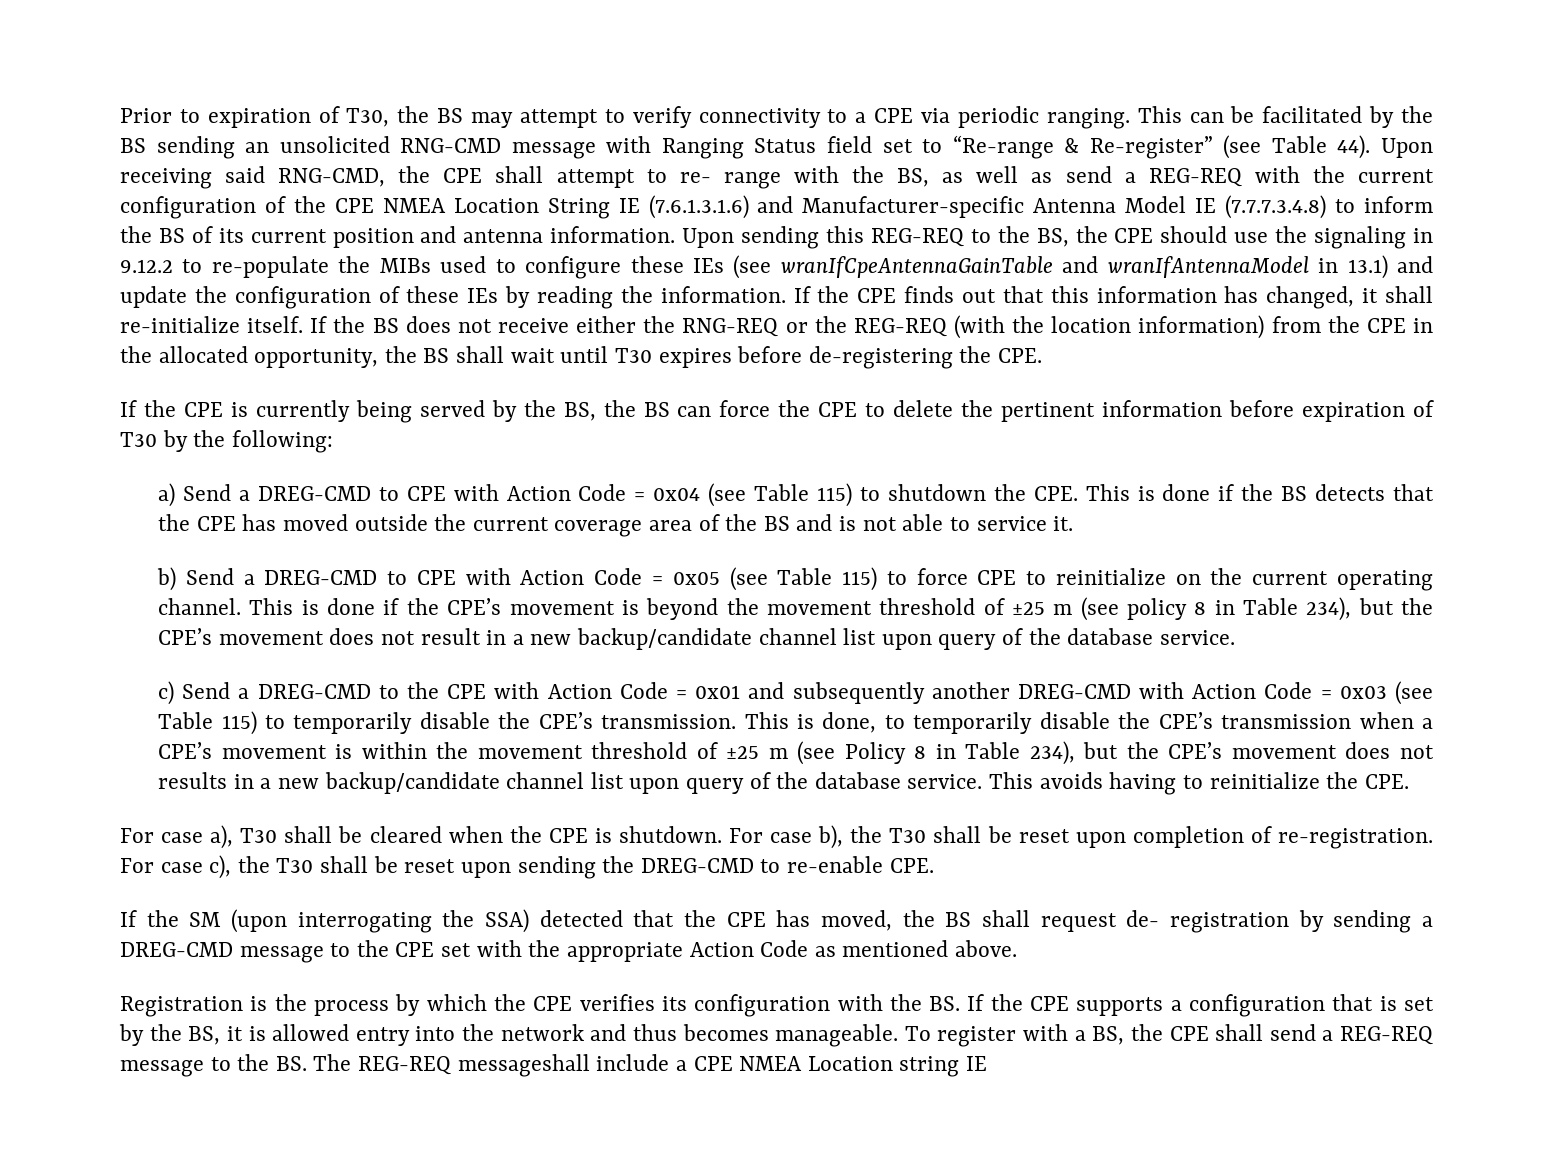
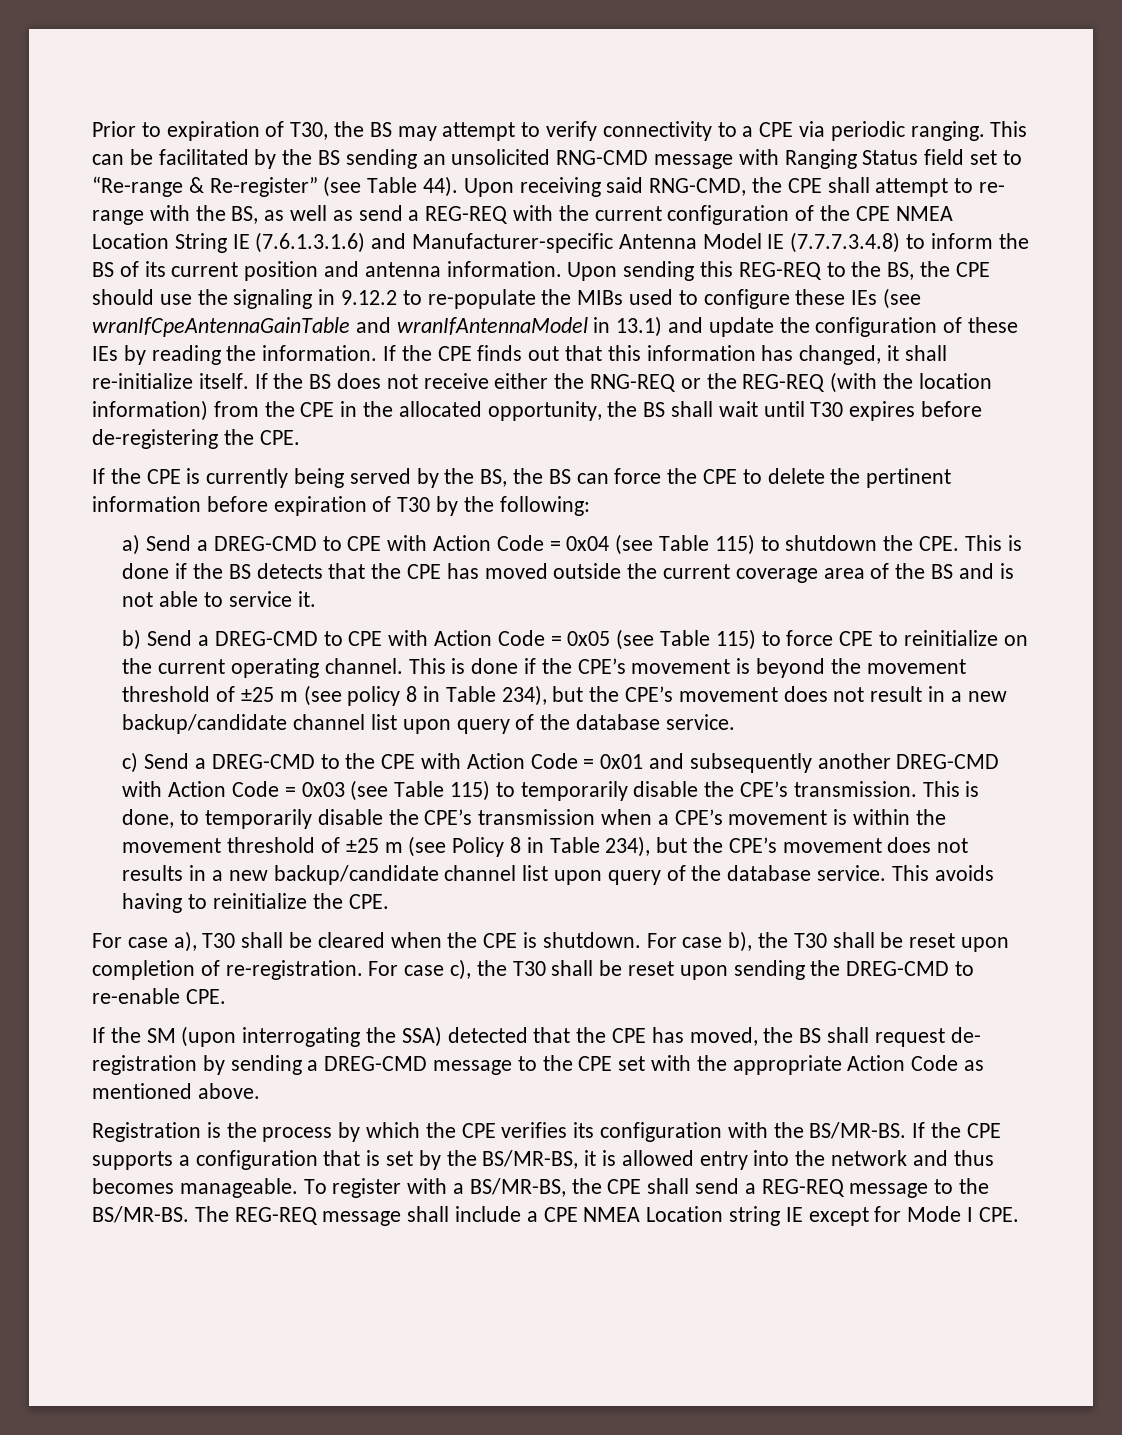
[929,996,961,1011] BS. -> [809,1122,907,1139] BS/MR-BS.
[188,1026,221,1045] BS, -> [482,1150,579,1169] BS/MR-BS,
[1092,1026,1125,1045] BS, -> [469,1178,566,1197] BS/MR-BS,
[275,1056,307,1071] BS. -> [92,1206,189,1223] BS/MR-BS.
[457,1054,590,1077] messageshall -> [322,1206,450,1226] message shall
(987, 1063) none -> [808,1206,1019,1226] except for Mode I CPE.

